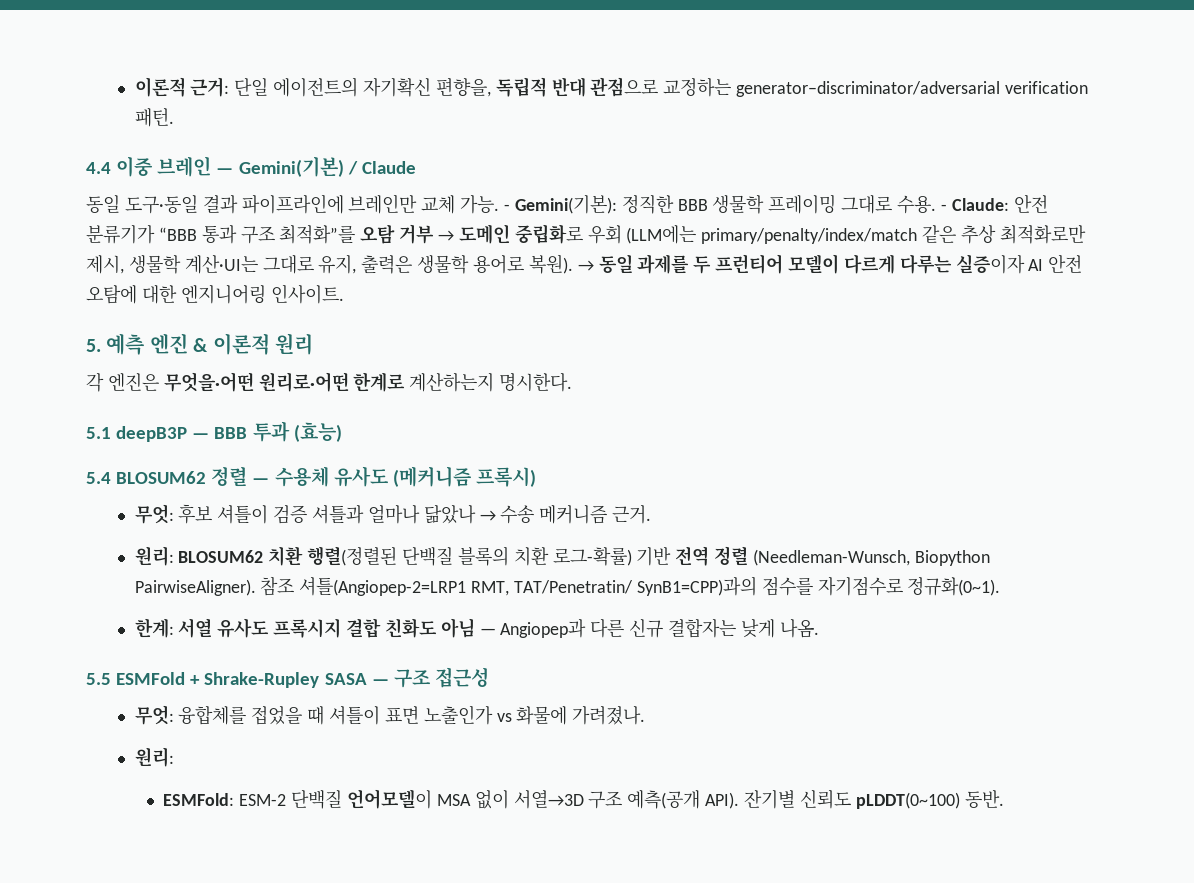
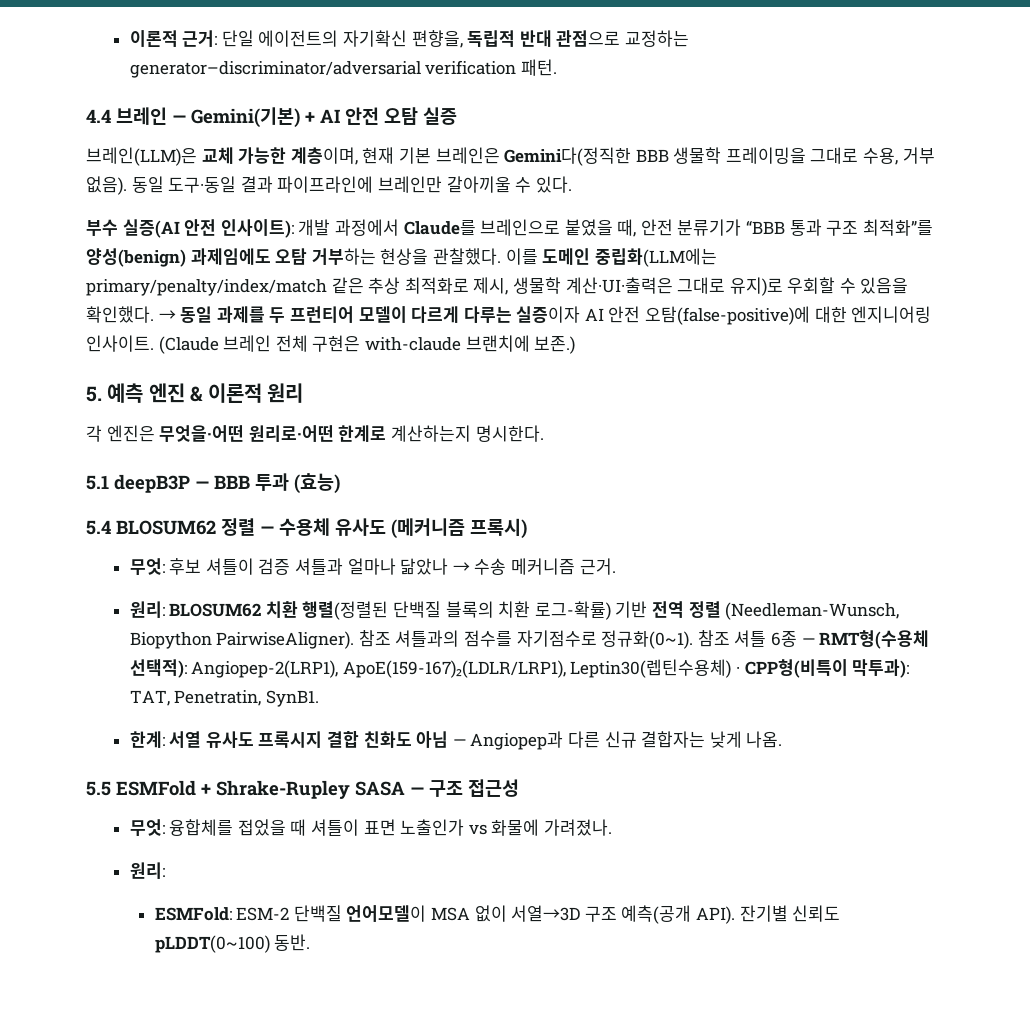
[116,156,154,177] 이중 -> (111, 116) none
[347,161,416,175] / Claude // -> [305,107,457,125] [86,147,935,166] [86,176,127,195] + AI 안전 오탐 실증 // 브레인(LLM)은 교체 가능한 계층이며, 현재 기본 브레인은 Gemini다(정직한 BBB 생물학 프레이밍을 그대로 수용, 거부 없음).
[421,194,1009,214] 교체 가능. - Gemini(기본): 정직한 BBB 생물학 프레이밍 그대로 수용. - Claude: -> [446,176,572,193] [86,219,637,238] 갈아끼울 수 있다. // 부수 실증(AI 안전 인사이트): 개발 과정에서 Claude를 브레인으로 붙였을 때,
[360,224,697,244] 오탐 거부 → 도메인 중립화로 우회 (LLM에는 -> [86,248,717,267] 양성(benign) 과제임에도 오탐 거부하는 현상을 관찰했다. 이를 도메인 중립화(LLM에는
[999,225,1086,244] 최적화로만 -> [404,277,469,294] 최적화로
[184,254,573,274] 계산·UI는 그대로 유지, 출력은 생물학 용어로 복원). -> [565,277,909,296] [86,306,154,323] 계산·UI·출력은 그대로 유지)로 우회할 수 있음을 확인했다.
[86,285,137,304] 오탐에 -> [645,306,811,325] 오탐(false-positive)에
(344, 294) none -> [158,335,576,354] (Claude 브레인 전체 구현은 with-claude 브랜치에 보존.)
[299,576,757,596] 셔틀(Angiopep-2=LRP1 RMT, TAT/Penetratin/ SynB1=CPP)과의 -> [395,630,460,647] 셔틀과의
(1001, 586) none -> [697,630,930,649] [129,659,910,678] [129,690,319,707] 참조 셔틀 6종 — RMT형(수용체 선택적): Angiopep-2(LRP1), ApoE(159-167)₂(LDLR/LRP1), Leptin30(렙틴수용체) · CPP형(비특이 막투과): TAT, Penetratin, SynB1.

